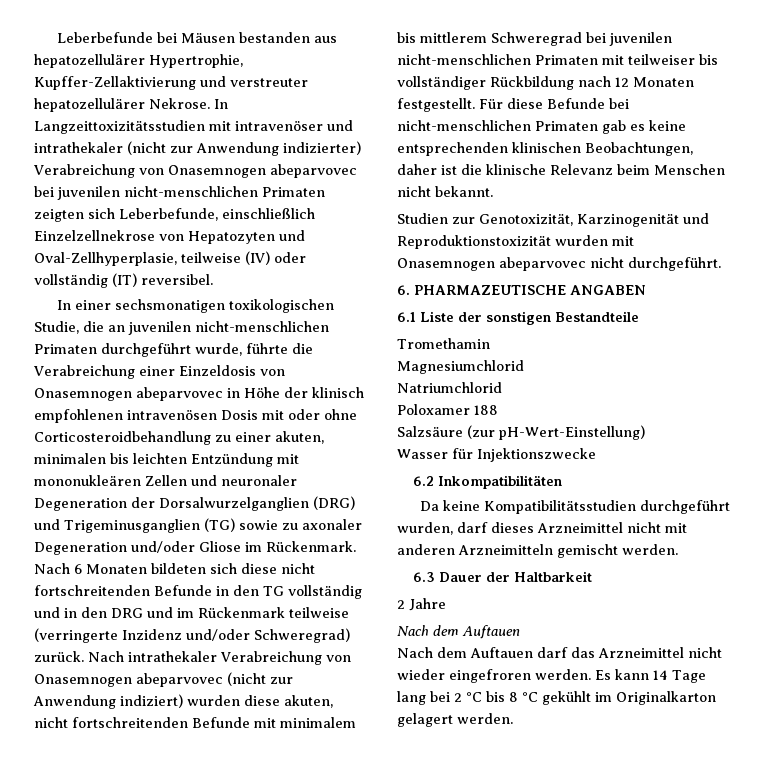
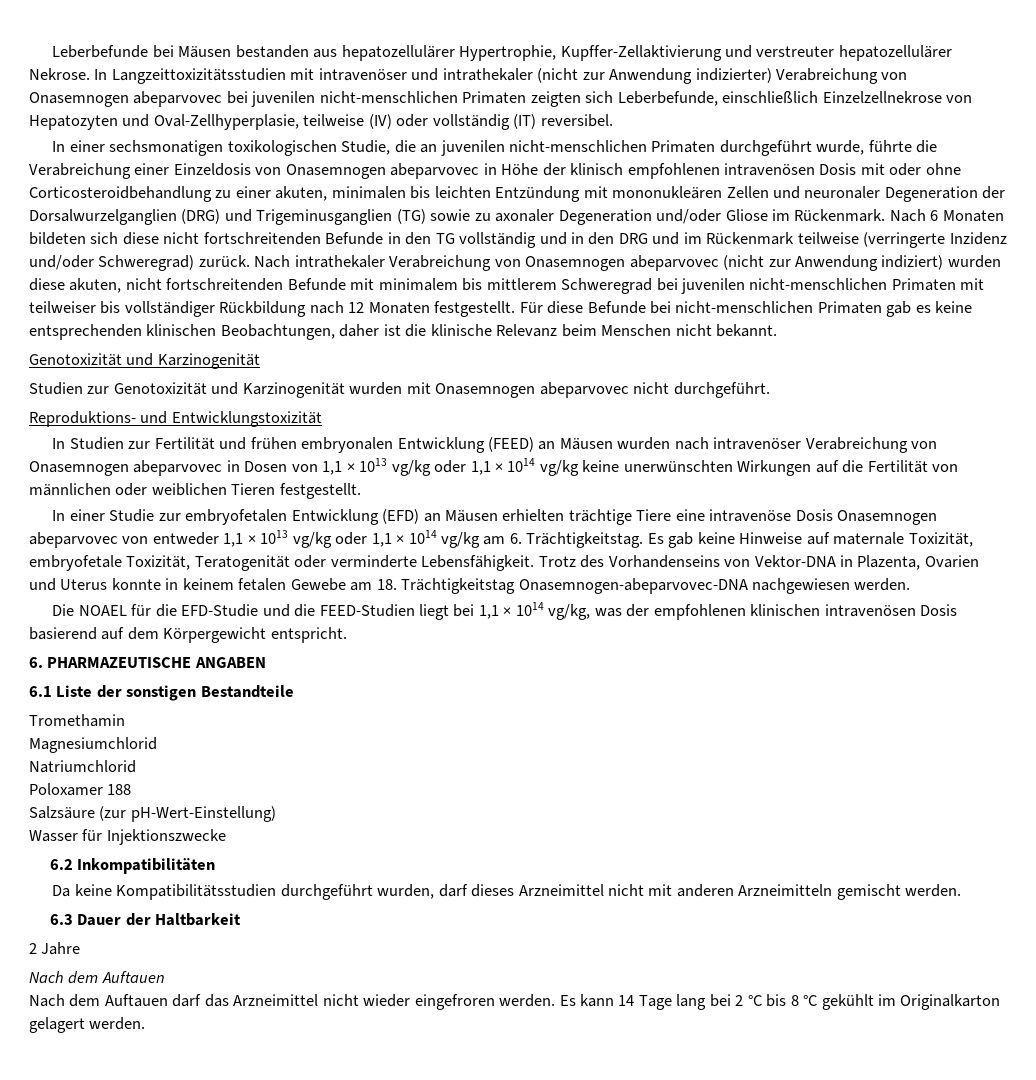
[397,213,709,227] [397,235,551,249] // Studien zur Genotoxizität, Karzinogenität und Reproduktionstoxizität -> [29,353,260,369] [29,382,345,398] // Genotoxizität und Karzinogenität // Studien zur Genotoxizität und Karzinogenität
(721, 264) none -> [29,411,322,427] [52,437,938,453] [29,458,959,476] [29,483,361,499] [52,509,938,525] [29,530,973,548] [29,555,979,571] [29,578,911,594] [52,602,958,620] [29,627,347,643] // Reproduktions- und Entwicklungstoxizität // In Studien zur Fertilität und frühen embryonalen Entwicklung (FEED) an Mäusen wurden nach intravenöser Verabreichung von Onasemnogen abeparvovec in Dosen von 1,1 × 1013 vg/kg oder 1,1 × 1014 vg/kg keine unerwünschten Wirkungen auf die Fertilität von männlichen oder weiblichen Tieren festgestellt. // In einer Studie zur embryofetalen Entwicklung (EFD) an Mäusen erhielten trächtige Tiere eine intravenöse Dosis Onasemnogen abeparvovec von entweder 1,1 × 1013 vg/kg oder 1,1 × 1014 vg/kg am 6. Trächtigkeitstag. Es gab keine Hinweise auf maternale Toxizität, embryofetale Toxizität, Teratogenität oder verminderte Lebensfähigkeit. Trotz des Vorhandenseins von Vektor-DNA in Plazenta, Ovarien und Uterus konnte in keinem fetalen Gewebe am 18. Trächtigkeitstag Onasemnogen-abeparvovec-DNA nachgewiesen werden. // Die NOAEL für die EFD-Studie und die FEED-Studien liegt bei 1,1 × 1014 vg/kg, was der empfohlenen klinischen intravenösen Dosis basierend auf dem Körpergewicht entspricht.

